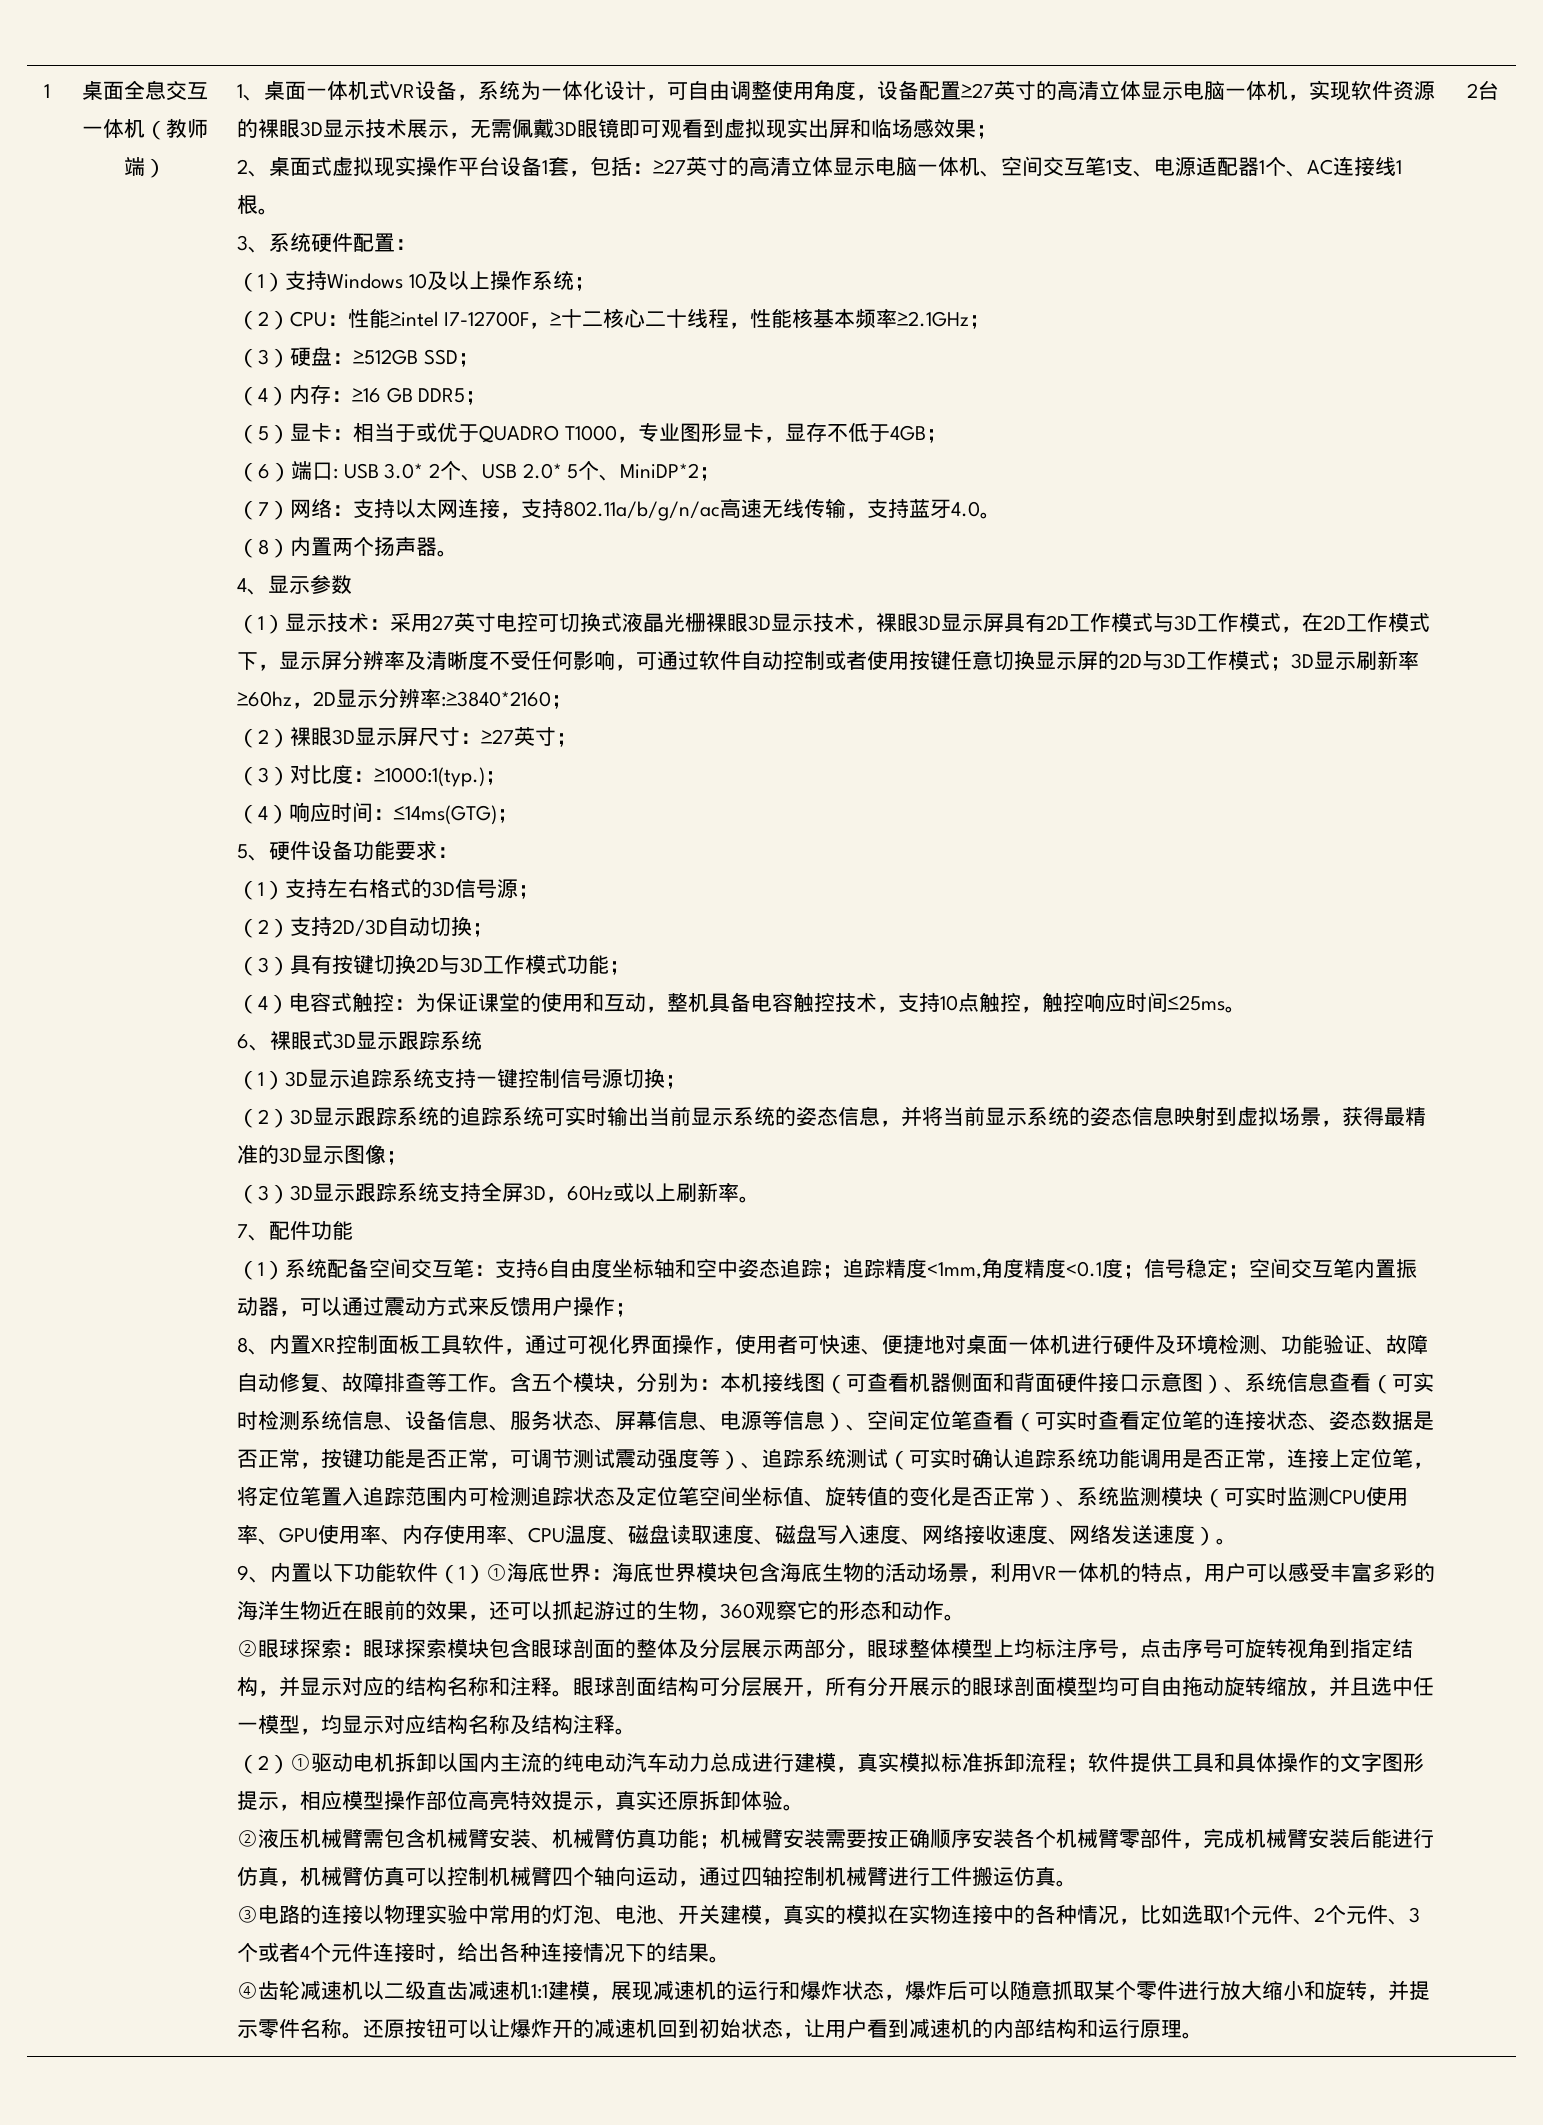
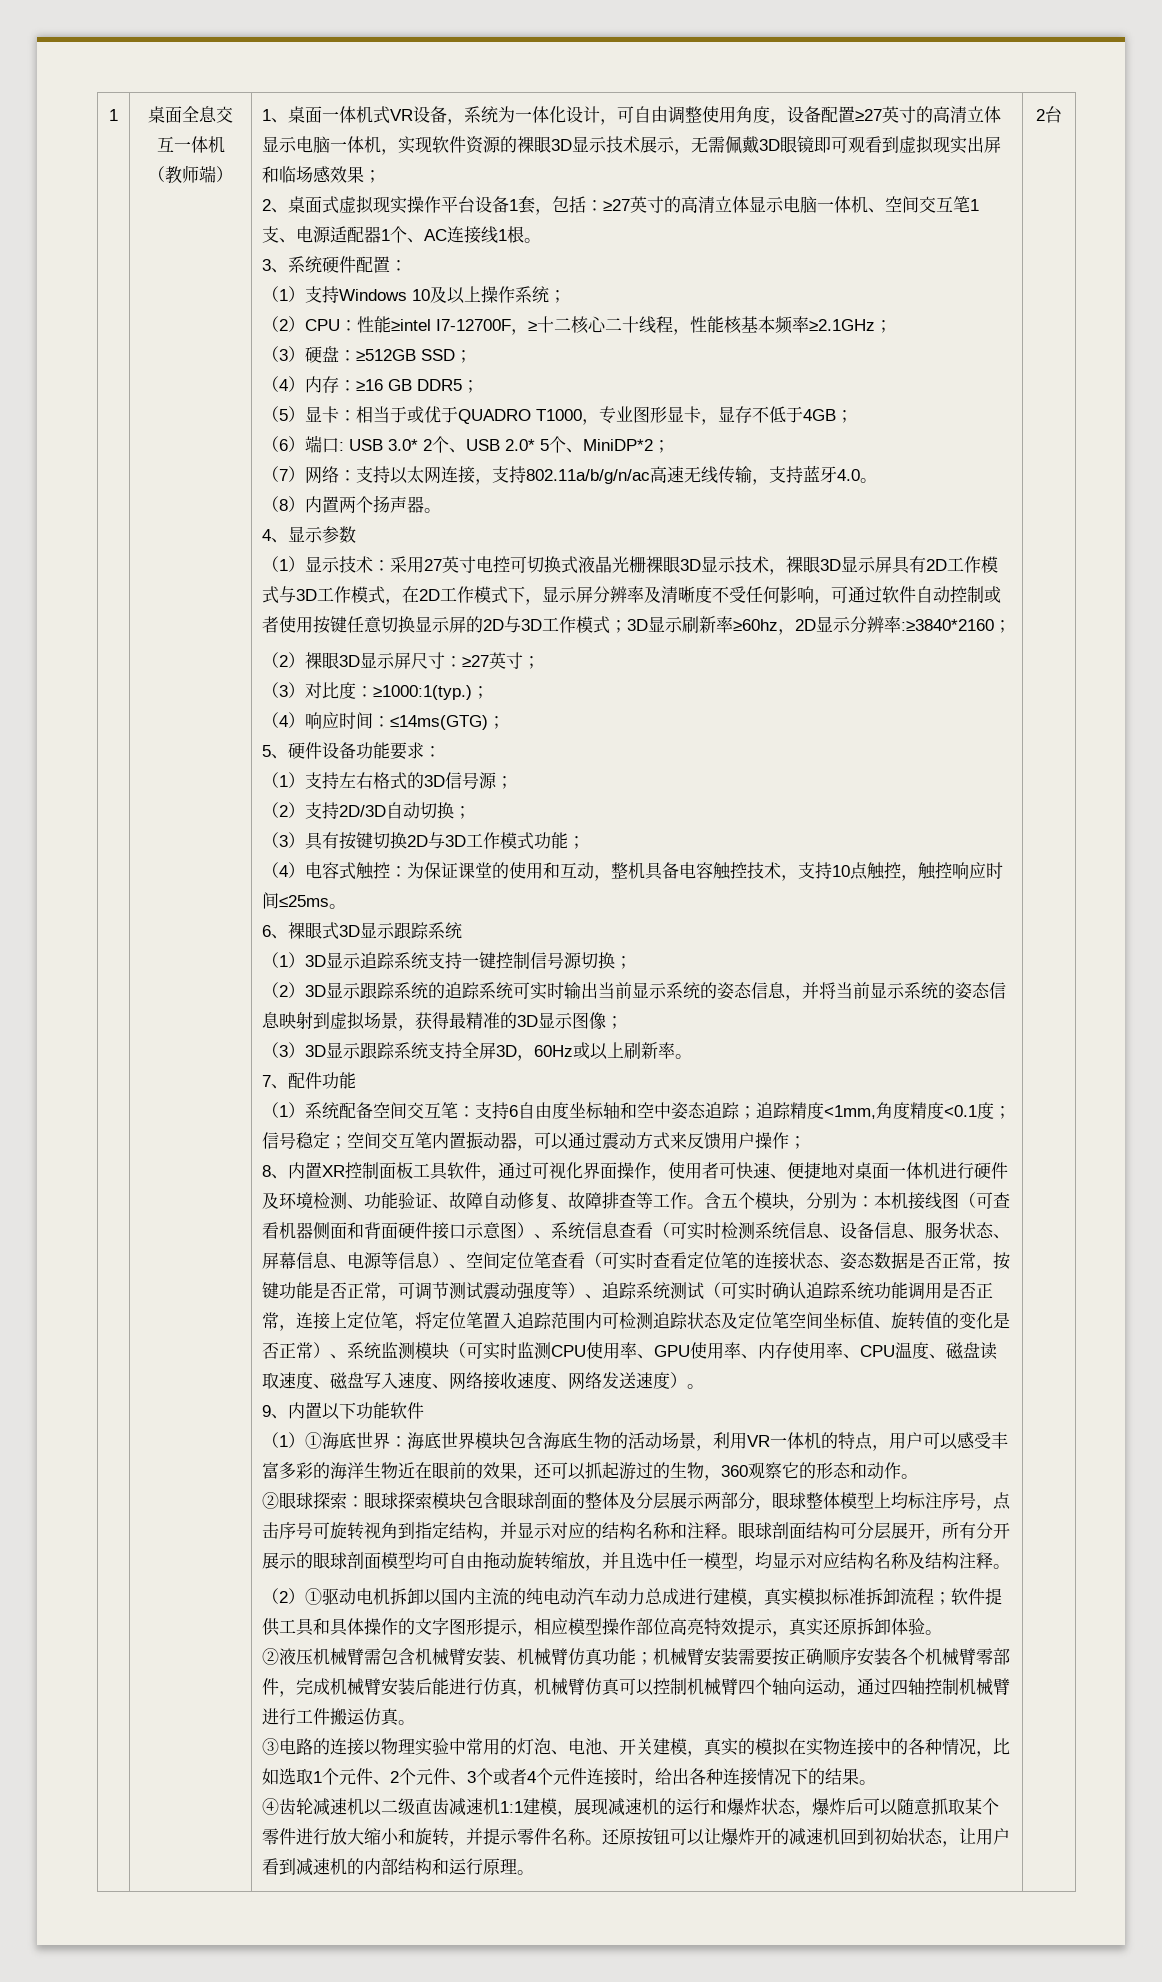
(438, 1572) none -> (425, 1410) //

